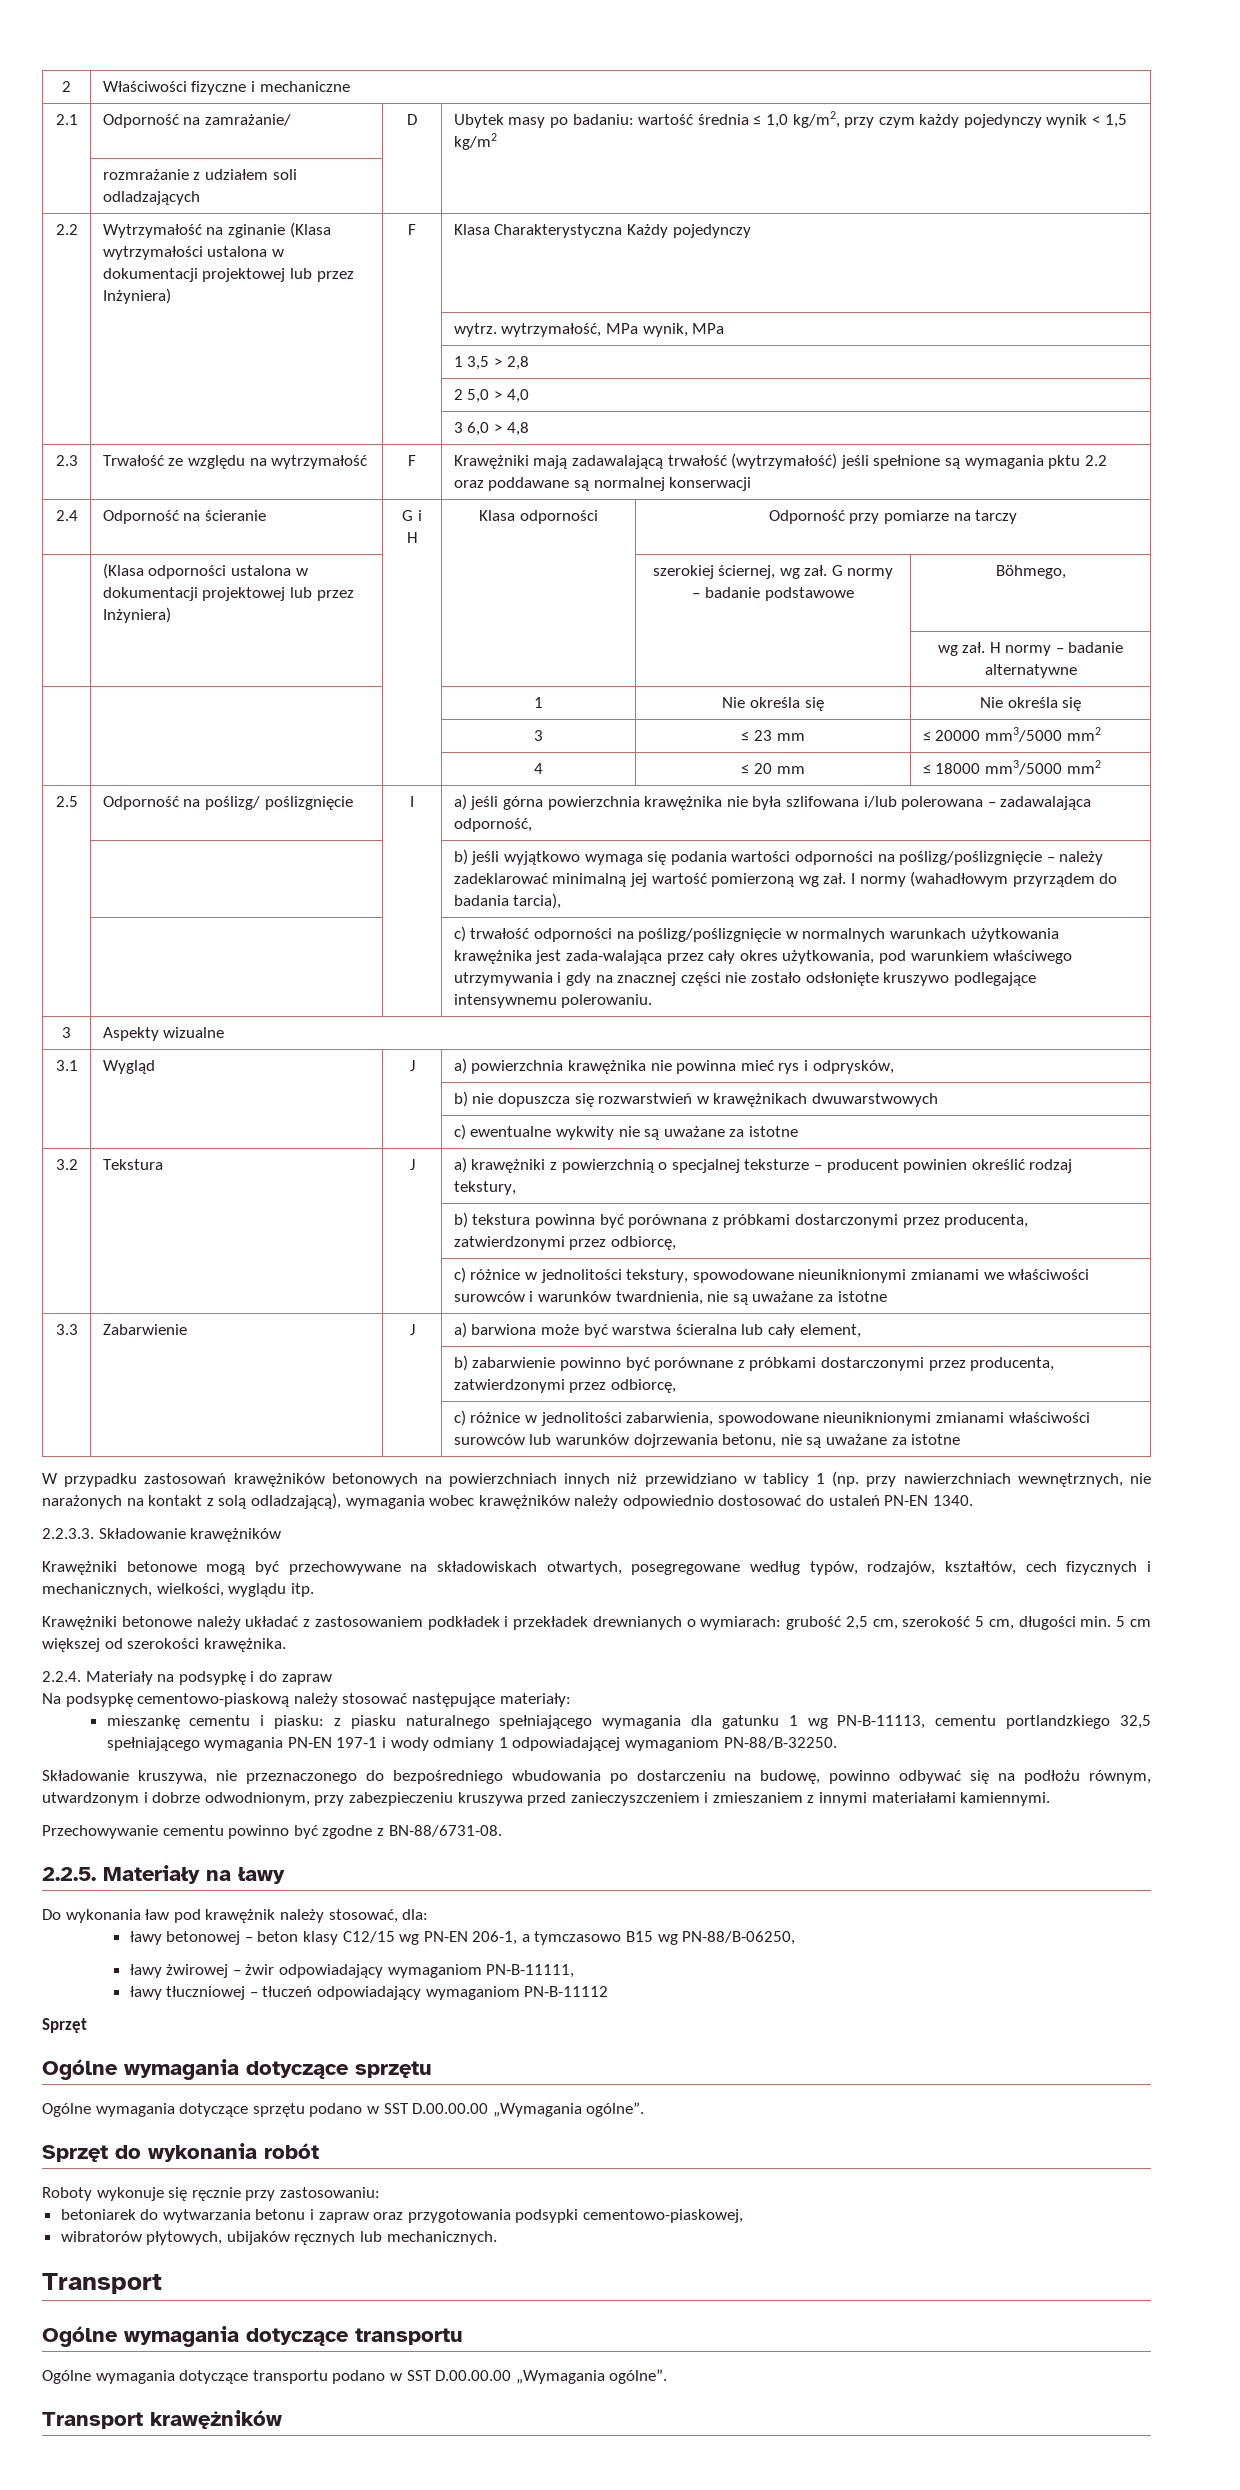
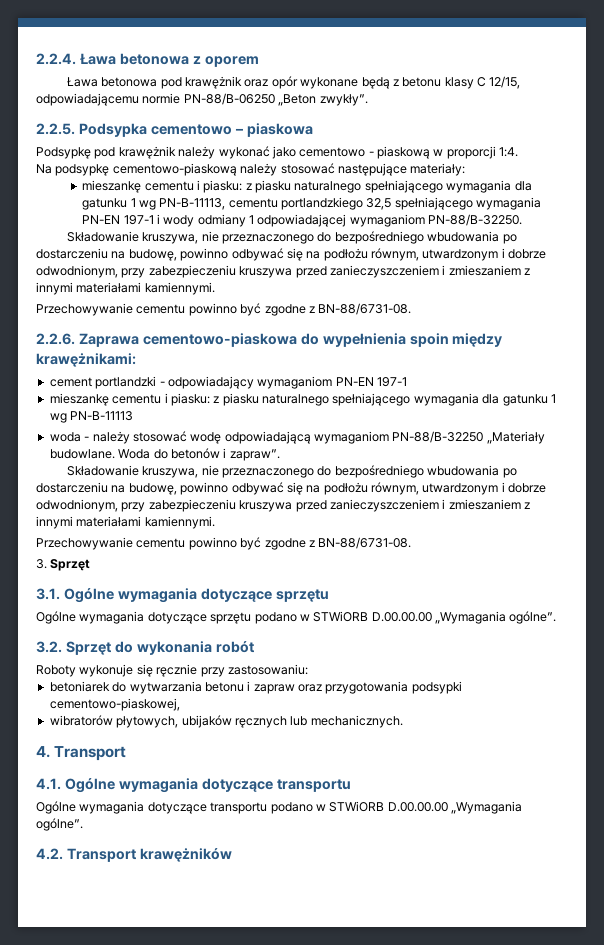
[62,81,71,92] [102,81,350,95] [55,114,78,125] [102,114,291,128] [407,114,417,125] [453,111,1127,128] [453,133,497,150] [102,169,297,180] [102,191,200,205] [55,224,78,235] [102,222,331,238] [102,246,284,260] [102,268,354,282] [102,288,171,304] [408,224,416,235] [453,224,751,238] [453,323,725,337] [453,356,529,370] [453,389,529,403] [453,422,529,436] [55,455,78,466] [102,455,368,469] [408,455,416,466] [453,453,1107,469] [453,477,752,491] [55,510,78,521] [102,510,266,524] [402,510,422,521] [406,532,418,543] [479,510,598,524] [768,510,1018,524] [102,563,308,579] [102,587,354,601] [102,607,171,623] [652,565,894,579] [692,587,854,601] [995,565,1066,579] [937,642,1124,656] [984,664,1077,678] [534,697,543,708] [722,697,824,711] [979,697,1082,711] [534,730,543,741] [741,730,805,741] [922,727,1101,742] [534,763,543,774] [741,763,805,774] [922,760,1101,775] [55,796,78,807] [102,796,353,810] [410,796,414,807] [453,794,1092,810] [453,818,532,832] [453,849,1104,865] [453,871,1118,887] [453,893,562,909] [453,926,1059,942] [453,950,1073,964] [453,972,1036,986] [453,994,653,1008] [62,1027,71,1038] [102,1027,225,1041] [55,1060,78,1071] [102,1060,155,1074] [409,1060,415,1071] [453,1058,894,1074] [453,1091,938,1107] [453,1124,798,1140] [55,1159,78,1170] [102,1159,163,1170] [409,1159,415,1170] [453,1157,1073,1173] [453,1181,516,1195] [453,1212,1029,1228] [453,1236,676,1250] [453,1267,1090,1283] [453,1291,887,1305] [55,1324,78,1335] [102,1324,187,1335] [409,1324,415,1335] [453,1322,861,1338] [453,1355,1055,1371] [453,1379,676,1393] [453,1410,1090,1426] [453,1434,961,1448] [42,1471,1151,1487] [42,1493,973,1509] [42,1528,282,1542] [42,1561,1151,1575] [42,1583,314,1597] [42,1616,1151,1630] [42,1638,286,1652] [42,1671,332,1685] 2 | Właściwości fizyczne i mechaniczne // 2.1 | Odporność na zamrażanie/ | D | Ubytek masy po badaniu: wartość średnia ≤ 1,0 kg/m2, przy czym każdy pojedynczy wynik < 1,5 kg/m2 // | rozmrażanie z udziałem soli odladzających | | // 2.2 | Wytrzymałość na zginanie (Klasa wytrzymałości ustalona w dokumentacji projektowej lub przez Inżyniera) | F | Klasa Charakterystyczna Każdy pojedynczy // | | | wytrz. wytrzymałość, MPa wynik, MPa // | | | 1 3,5 > 2,8 // | | | 2 5,0 > 4,0 // | | | 3 6,0 > 4,8 // 2.3 | Trwałość ze względu na wytrzymałość | F | Krawężniki mają zadawalającą trwałość (wytrzymałość) jeśli spełnione są wymagania pktu 2.2 oraz poddawane są normalnej konserwacji // 2.4 | Odporność na ścieranie | G i H | Klasa odporności | Odporność przy pomiarze na tarczy // | (Klasa odporności ustalona w dokumentacji projektowej lub przez Inżyniera) | | | szerokiej ściernej, wg zał. G normy – badanie podstawowe | Böhmego, // | | | | | wg zał. H normy – badanie alternatywne // | | | 1 | Nie określa się | Nie określa się // | | | 3 | ≤ 23 mm | ≤ 20000 mm3/5000 mm2 // | | | 4 | ≤ 20 mm | ≤ 18000 mm3/5000 mm2 // 2.5 | Odporność na poślizg/ poślizgnięcie | I | a) jeśli górna powierzchnia krawężnika nie była szlifowana i/lub polerowana – zadawalająca odporność, // | | | b) jeśli wyjątkowo wymaga się podania wartości odporności na poślizg/poślizgnięcie – należy zadeklarować minimalną jej wartość pomierzoną wg zał. I normy (wahadłowym przyrządem do badania tarcia), // | | | c) trwałość odporności na poślizg/poślizgnięcie w normalnych warunkach użytkowania krawężnika jest zada-walająca przez cały okres użytkowania, pod warunkiem właściwego utrzymywania i gdy na znacznej części nie zostało odsłonięte kruszywo podlegające intensywnemu polerowaniu. // 3 | Aspekty wizualne // 3.1 | Wygląd | J | a) powierzchnia krawężnika nie powinna mieć rys i odprysków, // | | | b) nie dopuszcza się rozwarstwień w krawężnikach dwuwarstwowych // | | | c) ewentualne wykwity nie są uważane za istotne // 3.2 | Tekstura | J | a) krawężniki z powierzchnią o specjalnej teksturze – producent powinien określić rodzaj tekstury, // | | | b) tekstura powinna być porównana z próbkami dostarczonymi przez producenta, zatwierdzonymi przez odbiorcę, // | | | c) różnice w jednolitości tekstury, spowodowane nieuniknionymi zmianami we właściwości surowców i warunków twardnienia, nie są uważane za istotne // 3.3 | Zabarwienie | J | a) barwiona może być warstwa ścieralna lub cały element, // | | | b) zabarwienie powinno być porównane z próbkami dostarczonymi przez producenta, zatwierdzonymi przez odbiorcę, // | | | c) różnice w jednolitości zabarwienia, spowodowane nieuniknionymi zmianami właściwości surowców lub warunków dojrzewania betonu, nie są uważane za istotne // W przypadku zastosowań krawężników betonowych na powierzchniach innych niż przewidziano w tablicy 1 (np. przy nawierzchniach wewnętrznych, nie narażonych na kontakt z solą odladzającą), wymagania wobec krawężników należy odpowiednio dostosować do ustaleń PN-EN 1340. // 2.2.3.3. Składowanie krawężników // Krawężniki betonowe mogą być przechowywane na składowiskach otwartych, posegregowane według typów, rodzajów, kształtów, cech fizycznych i mechanicznych, wielkości, wyglądu itp. // Krawężniki betonowe należy układać z zastosowaniem podkładek i przekładek drewnianych o wymiarach: grubość 2,5 cm, szerokość 5 cm, długości min. 5 cm większej od szerokości krawężnika. // 2.2.4. Materiały na podsypkę i do zapraw -> [36,53,259,67] [66,76,521,89] [36,93,368,106] [36,123,313,137] [36,146,519,159] 2.2.4. Ława betonowa z oporem // Ława betonowa pod krawężnik oraz opór wykonane będą z betonu klasy C 12/15, odpowiadającemu normie PN-88/B-06250 „Beton zwykły”. // 2.2.5. Podsypka cementowo – piaskowa // Podsypkę pod krawężnik należy wykonać jako cementowo - piaskową w proporcji 1:4.
[42,1865,285,1884] [42,1909,429,1923] [129,1931,796,1945] [129,1964,575,1978] [129,1986,609,2000] 2.2.5. Materiały na ławy // Do wykonania ław pod krawężnik należy stosować, dla: // ławy betonowej – beton klasy C12/15 wg PN-EN 206-1, a tymczasowo B15 wg PN-88/B-06250, // ławy żwirowej – żwir odpowiadający wymaganiom PN-B-11111, // ławy tłuczniowej – tłuczeń odpowiadający wymaganiom PN-B-11112 // -> [36,333,503,347] [36,353,136,367] [49,376,407,389] [49,393,556,406] [49,411,134,423] [49,431,545,444] [49,448,280,461] [66,465,517,478] [36,482,547,495] [36,499,530,512] [36,516,215,529] [36,537,412,550] [36,559,47,569] 2.2.6. Zaprawa cementowo-piaskowa do wypełnienia spoin między krawężnikami: // cement portlandzki - odpowiadający wymaganiom PN-EN 197-1 // mieszankę cementu i piasku: z piasku naturalnego spełniającego wymagania dla gatunku 1 wg PN-B-11113 // woda - należy stosować wodę odpowiadającą wymaganiom PN-88/B-32250 „Materiały budowlane. Woda do betonów i zapraw”. // Składowanie kruszywa, nie przeznaczonego do bezpośredniego wbudowania po dostarczeniu na budowę, powinno odbywać się na podłożu równym, utwardzonym i dobrze odwodnionym, przy zabezpieczeniu kruszywa przed zanieczyszczeniem i zmieszaniem z innymi materiałami kamiennymi. // Przechowywanie cementu powinno być zgodne z BN-88/6731-08. // 3.
(87, 2025) none -> [36,588,60,600] 3.1.
[383,2102,645,2117] SST D.00.00.00 „Wymagania ogólne”. // -> [313,611,557,624] [36,641,62,653] STWiORB D.00.00.00 „Wymagania ogólne”. // 3.2.
(497, 2238) none -> [36,746,50,758] 4.
(162, 2283) none -> [36,778,61,790] 4.1.
[406,2369,668,2384] SST D.00.00.00 „Wymagania ogólne”. // -> [329,801,522,814] [36,818,83,831] [36,848,63,860] STWiORB D.00.00.00 „Wymagania ogólne”. // 4.2.

